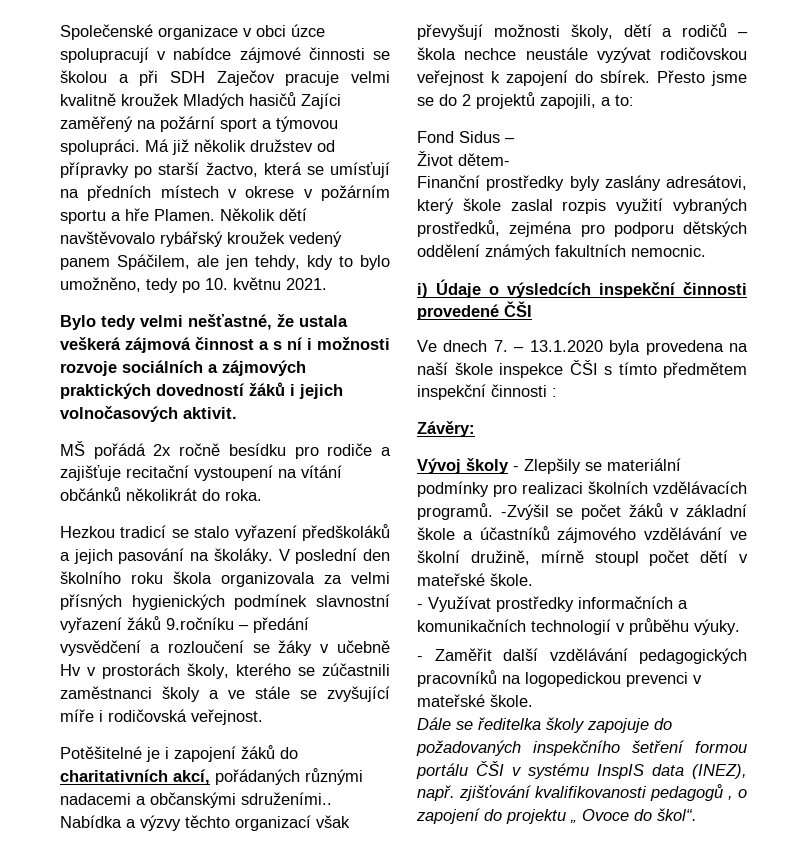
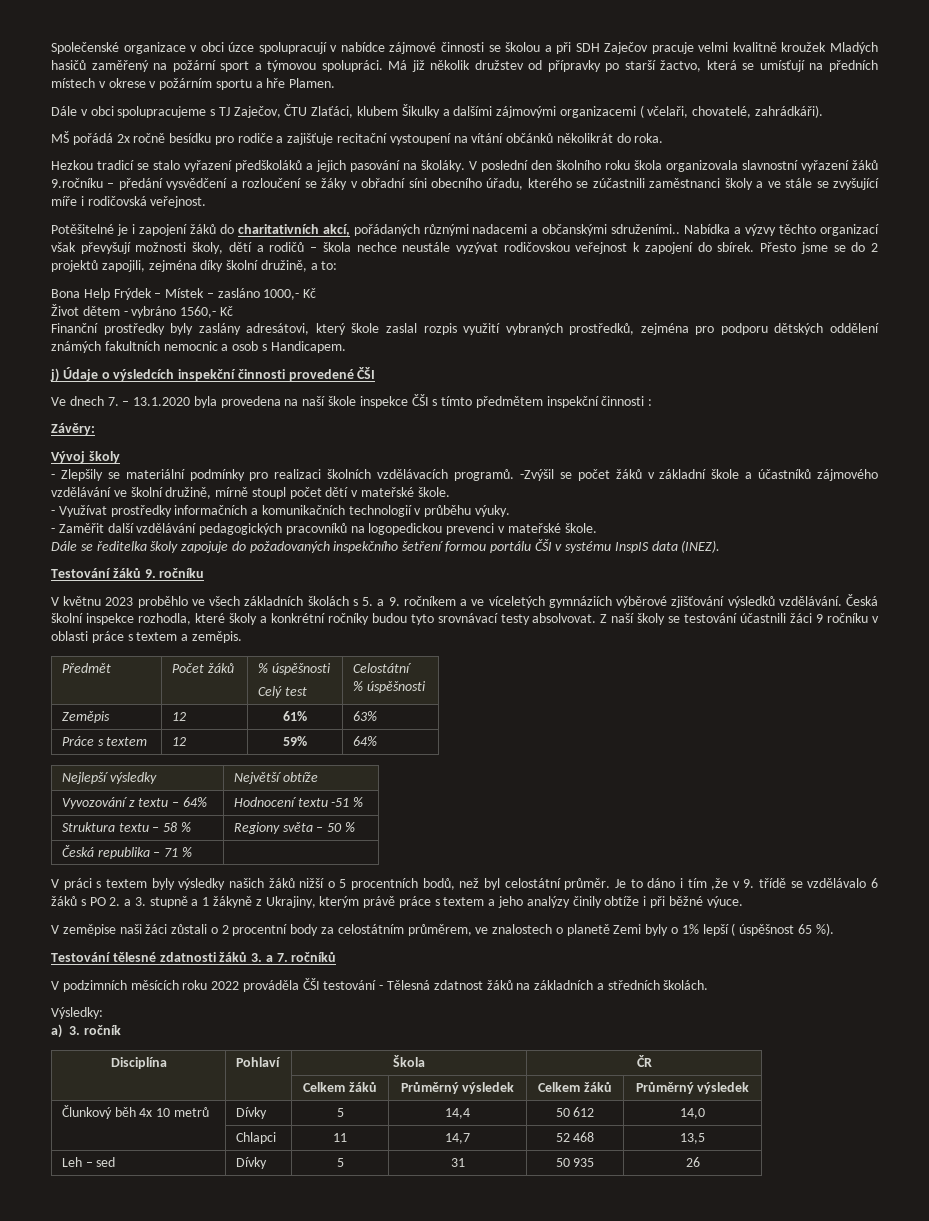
[301,93,341,109] Zajíci -> (86, 65) none
[220,208,307,221] [60,231,342,247] [60,254,390,270] [60,277,327,293] [60,314,348,330] [60,337,390,353] [60,360,306,376] [60,382,343,399] [60,406,237,422] Několik dětí navštěvovalo rybářský kroužek vedený panem Spáčilem, ale jen tehdy, kdy to bylo umožněno, tedy po 10. květnu 2021. // Bylo tedy velmi nešťastné, že ustala veškerá zájmová činnost a s ní i možnosti rozvoje sociálních a zájmových praktických dovedností žáků i jejich volnočasových aktivit. -> [51,104,824,118] // Dále v obci spolupracujeme s TJ Zaječov, ČTU Zlaťáci, klubem Šikulky a dalšími zájmovými organizacemi ( včelaři, chovatelé, zahrádkáři).
[324,572,390,584] [60,594,308,610] za velmi přísných hygienických podmínek -> (738, 166) none
[337,640,390,653] [60,663,229,679] učebně Hv v prostorách školy, -> [361,178,524,190] obřadní síni obecního úřadu,
[601,95,634,106] [417,131,515,143] [417,151,510,166] a to: // Fond Sidus – // Život dětem- -> [148,260,338,272] [51,288,317,300] [51,304,233,318] zejména díky školní družině, a to: // Bona Help Frýdek – Místek – zasláno 1000,- Kč // Život dětem - vybráno 1560,- Kč
[631,245,706,257] [417,283,428,298] nemocnic. // i) -> [163,341,346,353] [50,368,59,382] nemocnic a osob s Handicapem. // j)
(509, 466) none -> (120, 457) //
[692,764,747,779] [417,784,747,801] [416,808,697,824] (INEZ), např. zjišťování kvalifikovanosti pedagogů , o zapojení do projektu „ Ovoce do škol“. -> [681,540,721,553] [51,568,205,578] [51,594,878,608] [51,613,880,625] [51,631,242,643] [61,663,111,673] [171,663,234,673] [257,663,331,675] [257,686,307,698] [352,663,412,673] [352,681,426,693] [61,711,110,723] [171,712,186,721] [283,711,307,721] [352,711,377,721] [61,736,148,746] [171,737,186,746] [283,736,307,746] [352,736,377,746] [61,772,157,784] [233,772,318,784] [61,797,207,809] [233,797,364,807] [61,822,191,832] [233,822,355,834] [61,845,192,859] [51,878,878,890] [51,896,743,908] [51,923,834,936] [51,952,337,962] [51,978,709,992] [51,1007,103,1019] [51,1024,122,1038] [110,1057,167,1069] [235,1057,281,1067] [393,1055,425,1067] [636,1055,652,1067] [303,1082,377,1092] [400,1082,515,1094] [538,1082,612,1092] [635,1082,750,1094] [61,1105,209,1119] [235,1107,267,1119] [336,1108,344,1117] [445,1108,470,1119] [555,1107,595,1117] [680,1108,705,1119] [235,1132,276,1144] [333,1133,347,1142] [445,1133,470,1144] [555,1132,595,1142] [680,1133,705,1144] [61,1157,116,1167] [235,1157,267,1169] [336,1158,344,1167] [450,1158,465,1167] [555,1158,595,1167] [685,1157,700,1167] (INEZ). // Testování žáků 9. ročníku // V květnu 2023 proběhlo ve všech základních školách s 5. a 9. ročníkem a ve víceletých gymnáziích výběrové zjišťování výsledků vzdělávání. Česká školní inspekce rozhodla, které školy a konkrétní ročníky budou tyto srovnávací testy absolvovat. Z naší školy se testování účastnili žáci 9 ročníku v oblasti práce s textem a zeměpis. // Předmět | Počet žáků | % úspěšnosti // Celý test | Celostátní // % úspěšnosti // Zeměpis | 12 | 61% | 63% // Práce s textem | 12 | 59% | 64% // Nejlepší výsledky | Největší obtíže // Vyvozování z textu – 64% | Hodnocení textu -51 % // Struktura textu – 58 % | Regiony světa – 50 % // Česká republika – 71 % | // V práci s textem byly výsledky našich žáků nižší o 5 procentních bodů, než byl celostátní průměr. Je to dáno i tím ,že v 9. třídě se vzdělávalo 6 žáků s PO 2. a 3. stupně a 1 žákyně z Ukrajiny, kterým právě práce s textem a jeho analýzy činily obtíže i při běžné výuce. // V zeměpise naši žáci zůstali o 2 procentní body za celostátním průměrem, ve znalostech o planetě Zemi byly o 1% lepší ( úspěšnost 65 %). // Testování tělesné zdatnosti žáků 3. a 7. ročníků // V podzimních měsících roku 2022 prováděla ČŠI testování - Tělesná zdatnost žáků na základních a středních školách. // Výsledky: // a) 3. ročník // Disciplína | Pohlaví | Škola | ČR // | | Celkem žáků | Průměrný výsledek | Celkem žáků | Průměrný výsledek // Člunkový běh 4x 10 metrů | Dívky | 5 | 14,4 | 50 612 | 14,0 // | Chlapci | 11 | 14,7 | 52 468 | 13,5 // Leh – sed | Dívky | 5 | 31 | 50 935 | 26

